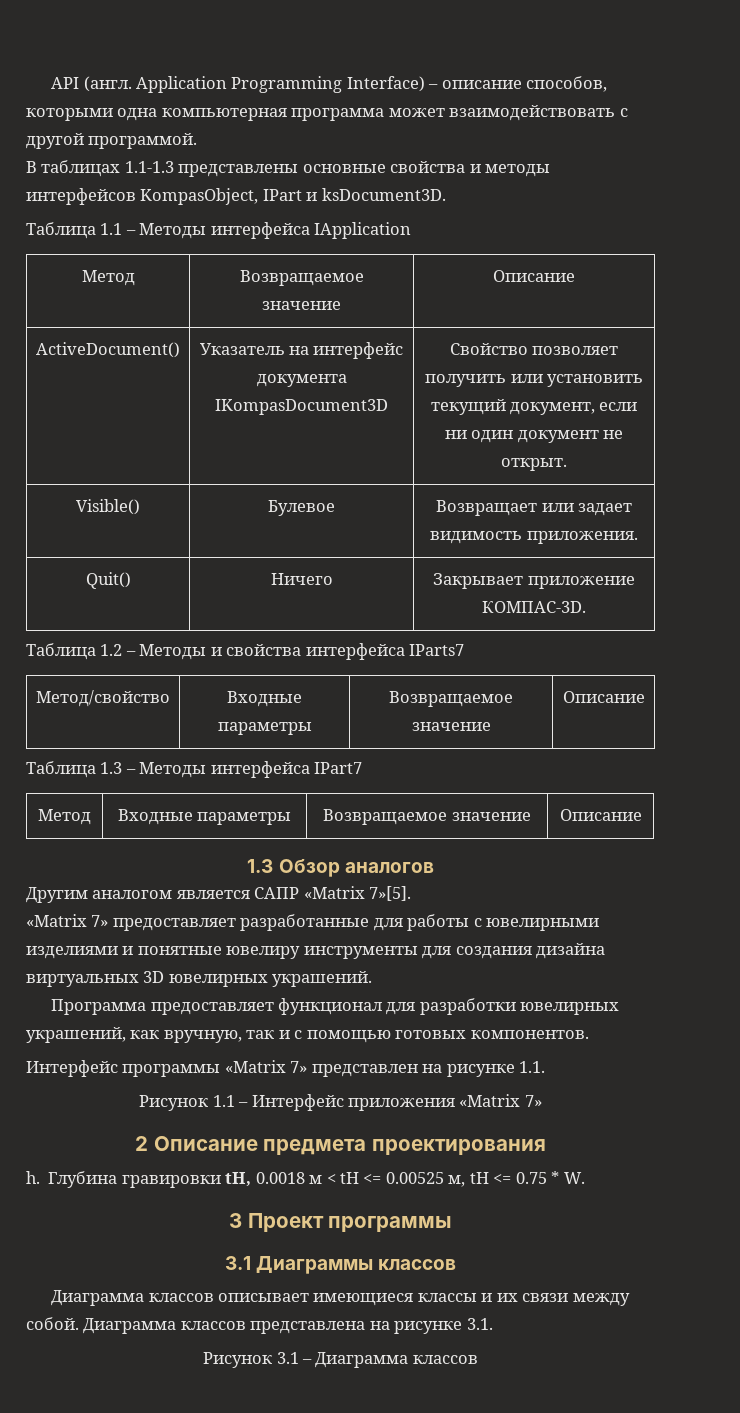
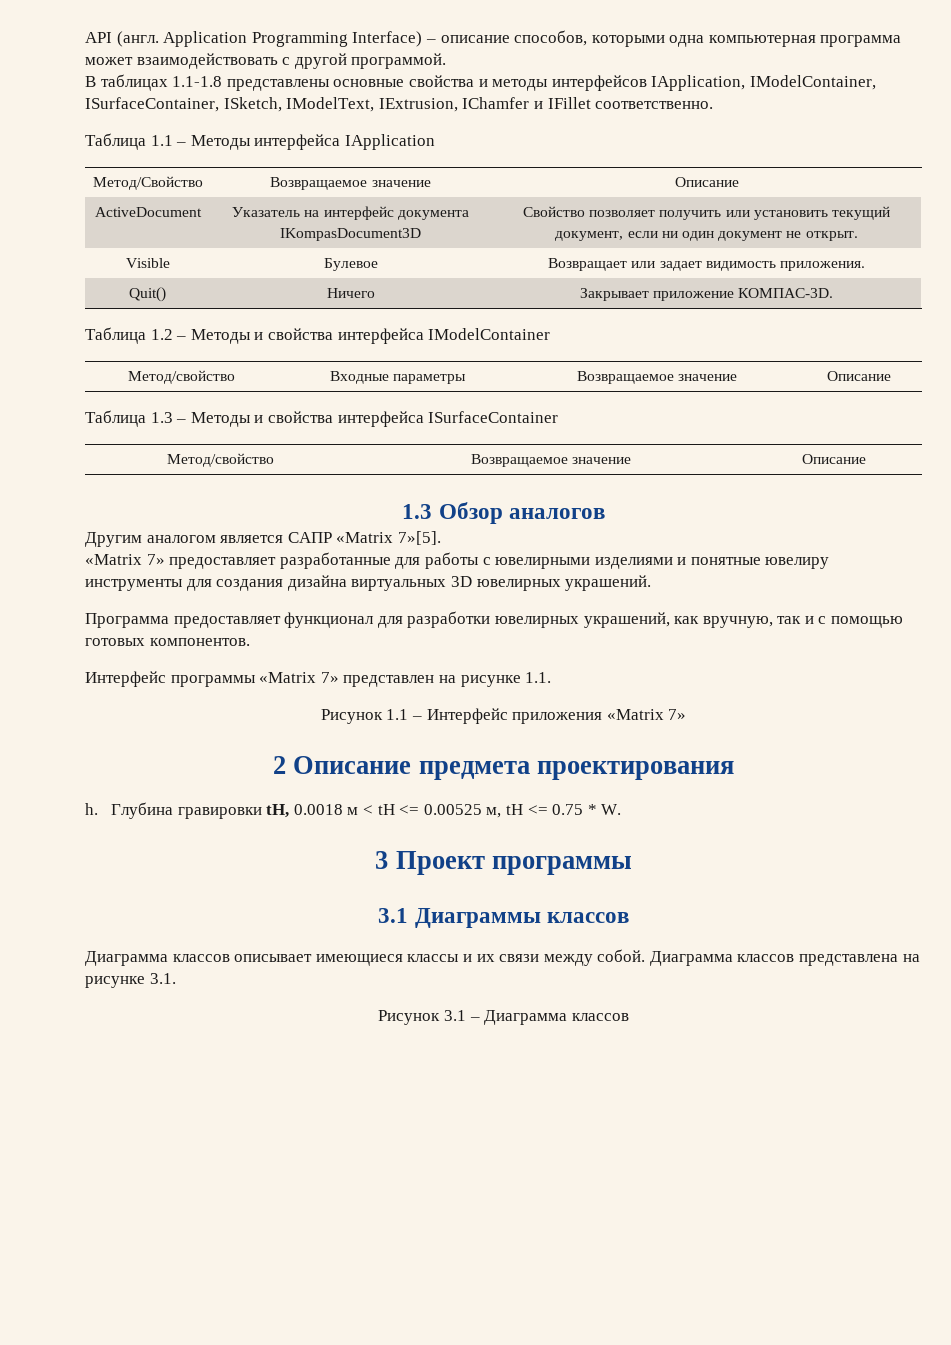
[124,161,174,173] 1.1-1.3 -> [172,76,223,87] 1.1-1.8
[140,188,446,205] KompasObject, IPart и ksDocument3D. -> [651,75,876,91] [85,97,714,112] IApplication, IModelContainer, ISurfaceContainer, ISketch, IModelText, IExtrusion, IChamfer и IFillet соответственно.
[81,270,135,286] [239,270,364,286] [262,301,341,310] [493,270,575,282] [36,342,180,358] Метод | Возвращаемое значение | Описание // ActiveDocument() -> [92,176,203,190] [270,177,431,190] [674,177,739,187] [94,207,202,217] Метод/Свойство | Возвращаемое значение | Описание // ActiveDocument
[76,499,140,515] Visible() -> [125,258,170,268] Visible
[409,644,465,656] IParts7 -> [428,328,551,340] IModelContainer
[210,761,363,778] [38,809,91,825] [117,809,292,825] интерфейса IPart7 // Метод | Входные параметры -> [254,411,559,427] [167,453,274,467] и свойства интерфейса ISurfaceContainer // Метод/свойство

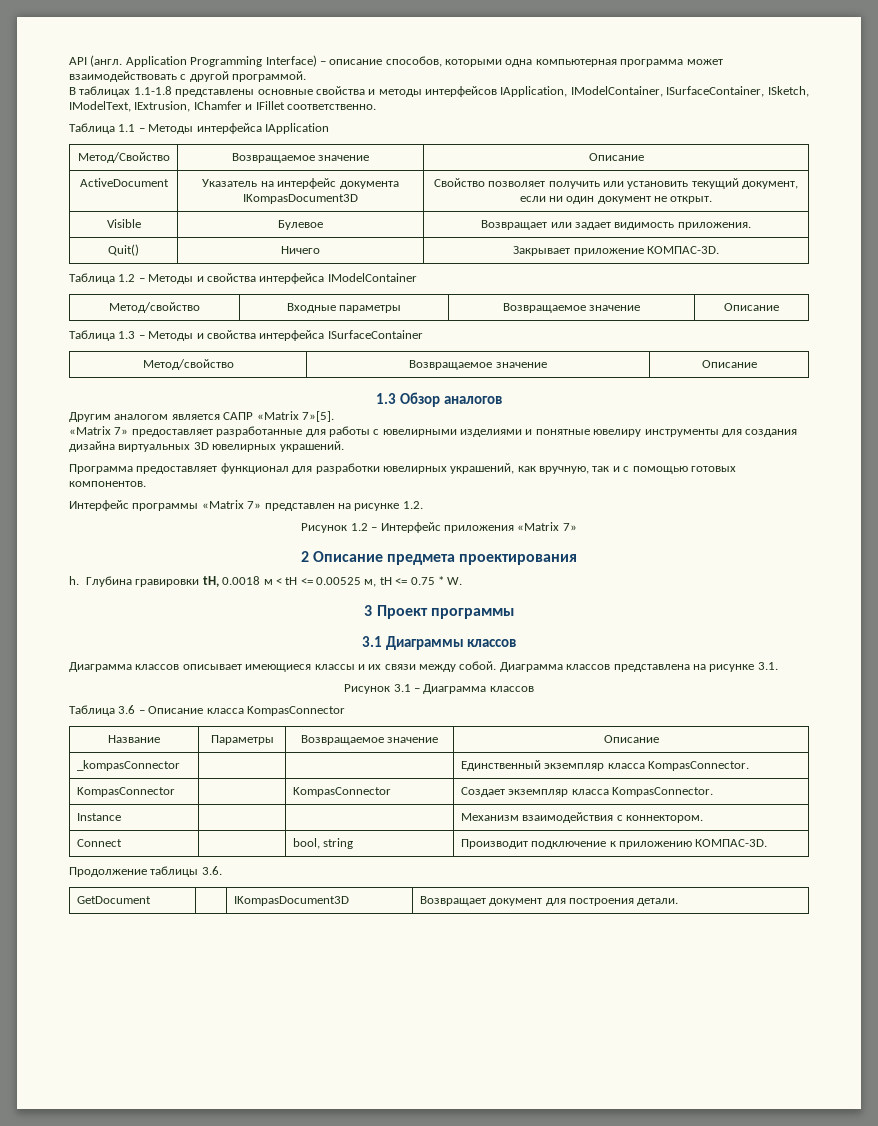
[525,672,552,683] [320,709,409,724] 1.1. // Рисунок 1.1 -> [402,501,423,509] [301,523,368,533] 1.2. // Рисунок 1.2
(629, 1017) none -> [69,705,345,716] [108,735,160,743] [210,735,274,745] [300,735,439,745] [603,735,659,743] [76,760,180,771] [460,760,749,771] [76,787,175,797] [292,787,391,797] [460,787,713,797] [76,813,121,821] [460,812,703,823] [76,839,122,847] [292,838,354,849] [460,839,768,849] [69,866,222,877] [76,896,151,904] [233,896,349,906] [419,896,679,906] // Таблица 3.6 – Описание класса KompasConnector // Название | Параметры | Возвращаемое значение | Описание // _kompasConnector | | | Единственный экземпляр класса KompasConnector. // KompasConnector | | KompasConnector | Создает экземпляр класса KompasConnector. // Instance | | | Механизм взаимодействия с коннектором. // Connect | | bool, string | Производит подключение к приложению КОМПАС-3D. // Продолжение таблицы 3.6. // GetDocument | | IKompasDocument3D | Возвращает документ для построения детали.

